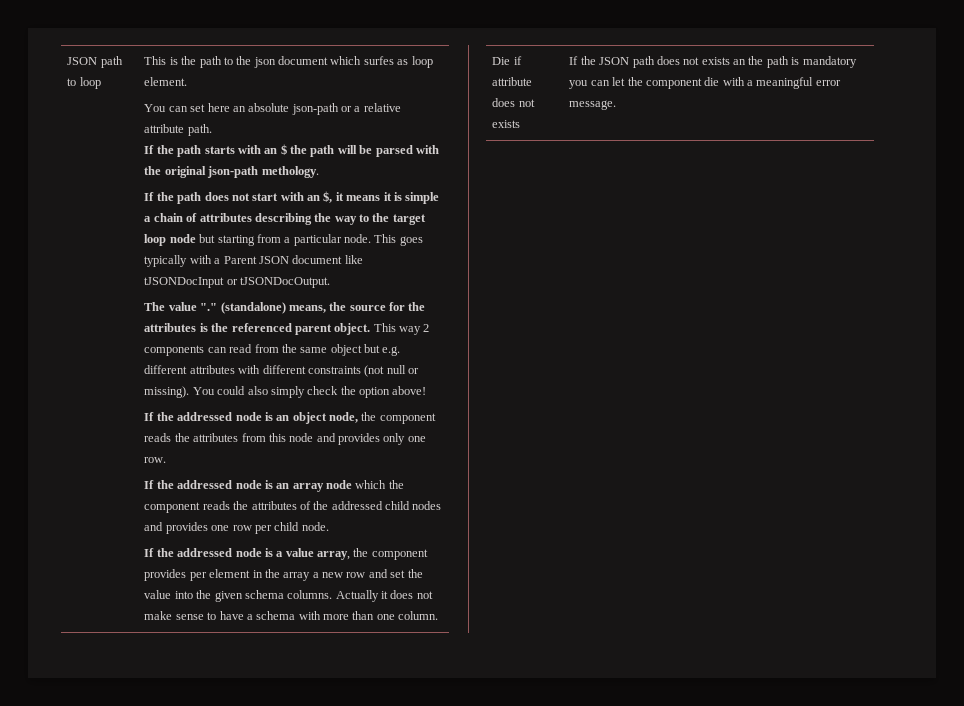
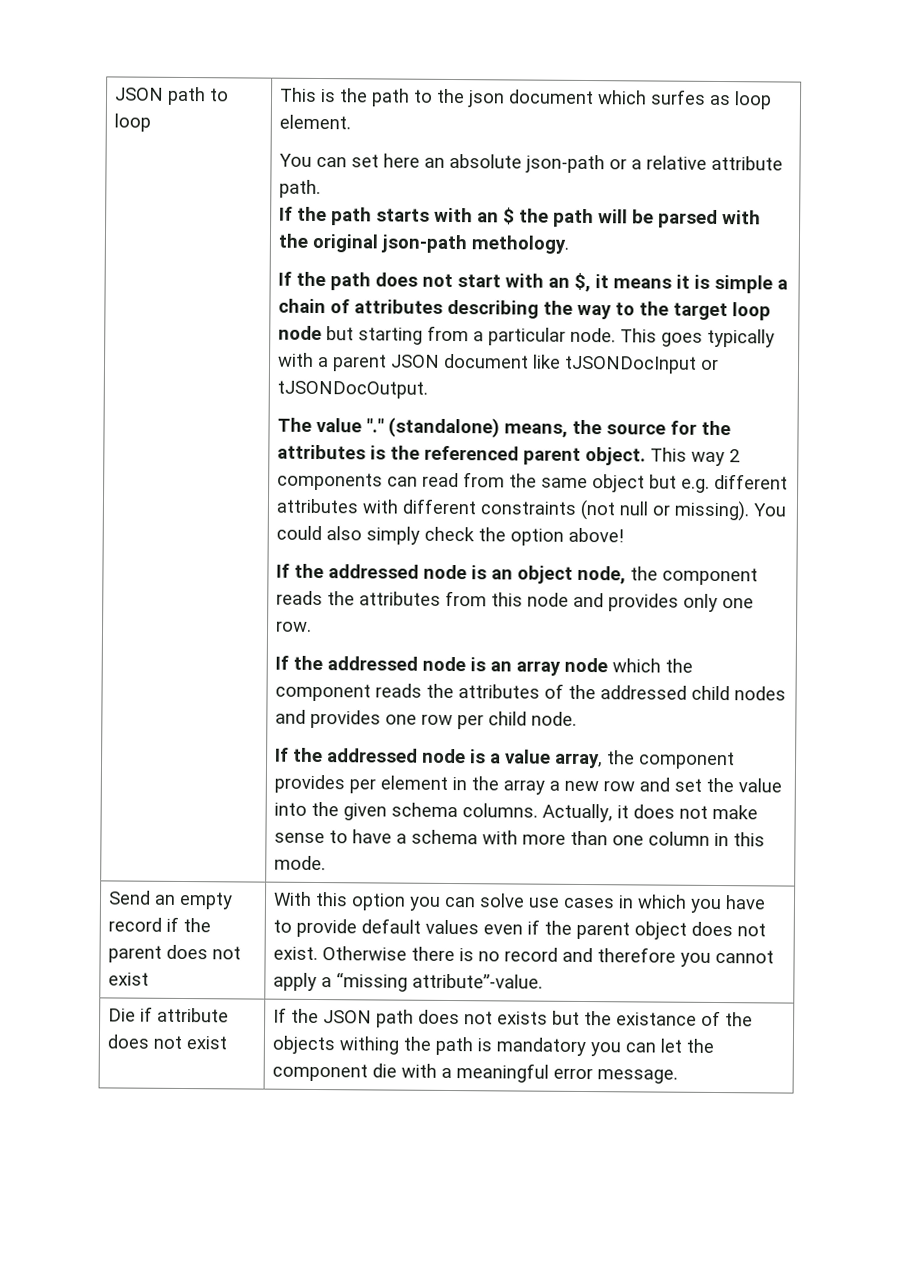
[223,256,257,264] Parent -> [332,354,388,372] parent
[335,590,379,602] Actually -> [542,803,614,823] Actually,
[398,611,439,620] column. -> [648,831,766,847] [274,855,327,871] [108,890,234,910] [108,916,212,933] [108,944,242,963] [108,972,150,986] [273,891,767,914] [273,918,767,940] [273,946,775,967] [273,972,544,992] column in this mode. // Send an empty record if the parent does not exist | With this option you can solve use cases in which you have to provide default values even if the parent object does not exist. Otherwise there is no record and therefore you cannot apply a “missing attribute”-value.
[492,120,521,128] exists -> [186,1036,228,1050] exist
[733,59,747,65] an -> [552,1010,754,1027] [272,1035,400,1055] but the existance of the objects withing

